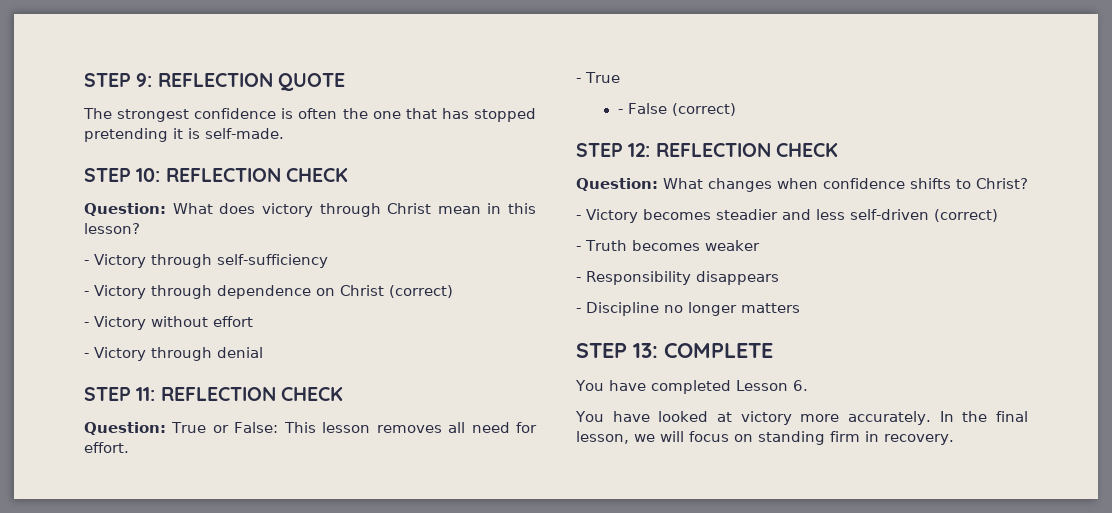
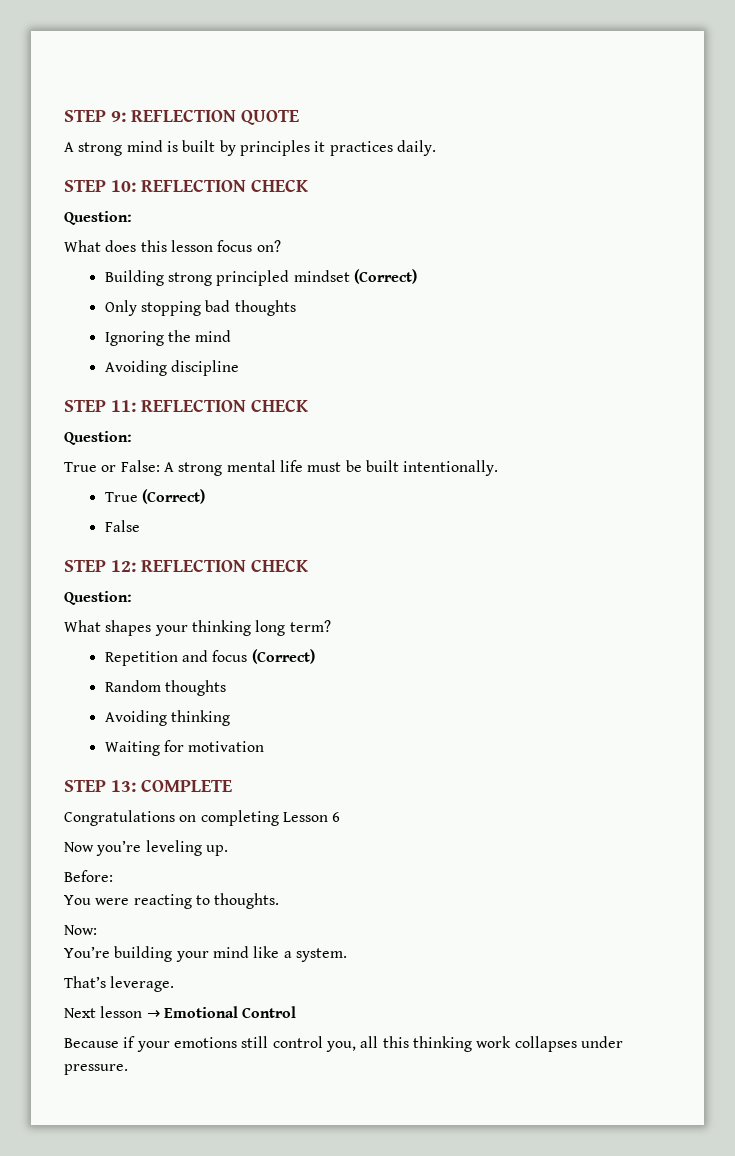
[83,108,536,122] [84,128,284,142] The strongest confidence is often the one that has stopped pretending it is self-made. -> [64,140,436,156] A strong mind is built by principles it practices daily.
(166, 209) none -> (132, 218) //
[261,203,536,217] [84,223,140,234] [84,254,328,268] [84,285,453,299] [84,316,253,330] [84,347,263,361] victory through Christ mean in this lesson? // - Victory through self-sufficiency // - Victory through dependence on Christ (correct) // - Victory without effort // - Victory through denial -> [140,240,281,252] [104,269,418,286] [104,300,296,316] [104,330,232,346] [104,360,240,376] this lesson focus on? // Building strong principled mindset (Correct) // Only stopping bad thoughts // Ignoring the mind // Avoiding discipline
(166, 428) none -> (132, 438) //
[283,422,537,433] [84,442,129,453] [576,72,620,83] [617,109,623,114] This lesson removes all need for effort. // - True // - -> [163,460,499,476] [104,489,206,504] A strong mental life must be built intentionally. // True (Correct) //
[671,103,736,116] (correct) -> (140, 526) none
[663,178,1028,192] [576,209,998,223] [576,240,760,251] [576,271,779,285] [576,302,800,316] [576,343,773,358] [575,380,808,394] [575,411,1028,425] [576,431,954,445] What changes when confidence shifts to Christ? // - Victory becomes steadier and less self-driven (correct) // - Truth becomes weaker // - Responsibility disappears // - Discipline no longer matters // STEP 13: COMPLETE // You have completed Lesson 6. // You have looked at victory more accurately. In the final lesson, we will focus on standing firm in recovery. -> [64,620,331,636] [104,649,315,666] [104,680,227,696] [104,710,231,726] [104,740,265,756] [64,779,232,792] [64,810,341,826] [64,840,228,856] [64,870,113,882] [64,893,280,909] [64,925,97,935] [64,946,347,962] [64,976,175,992] [64,1006,297,1018] [64,1036,623,1052] [64,1064,128,1075] // What shapes your thinking long term? // Repetition and focus (Correct) // Random thoughts // Avoiding thinking // Waiting for motivation // STEP 13: COMPLETE // Congratulations on completing Lesson 6 // Now you’re leveling up. // Before: // You were reacting to thoughts. // Now: // You’re building your mind like a system. // That’s leverage. // Next lesson → Emotional Control // Because if your emotions still control you, all this thinking work collapses under pressure.

